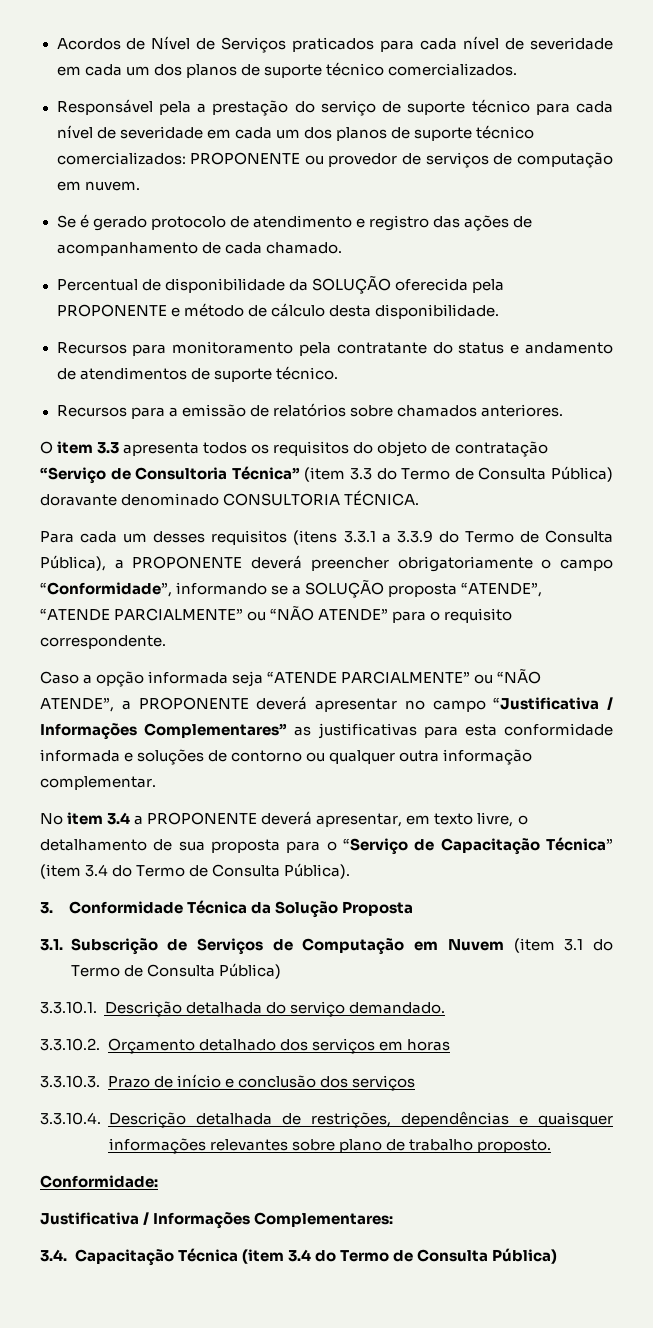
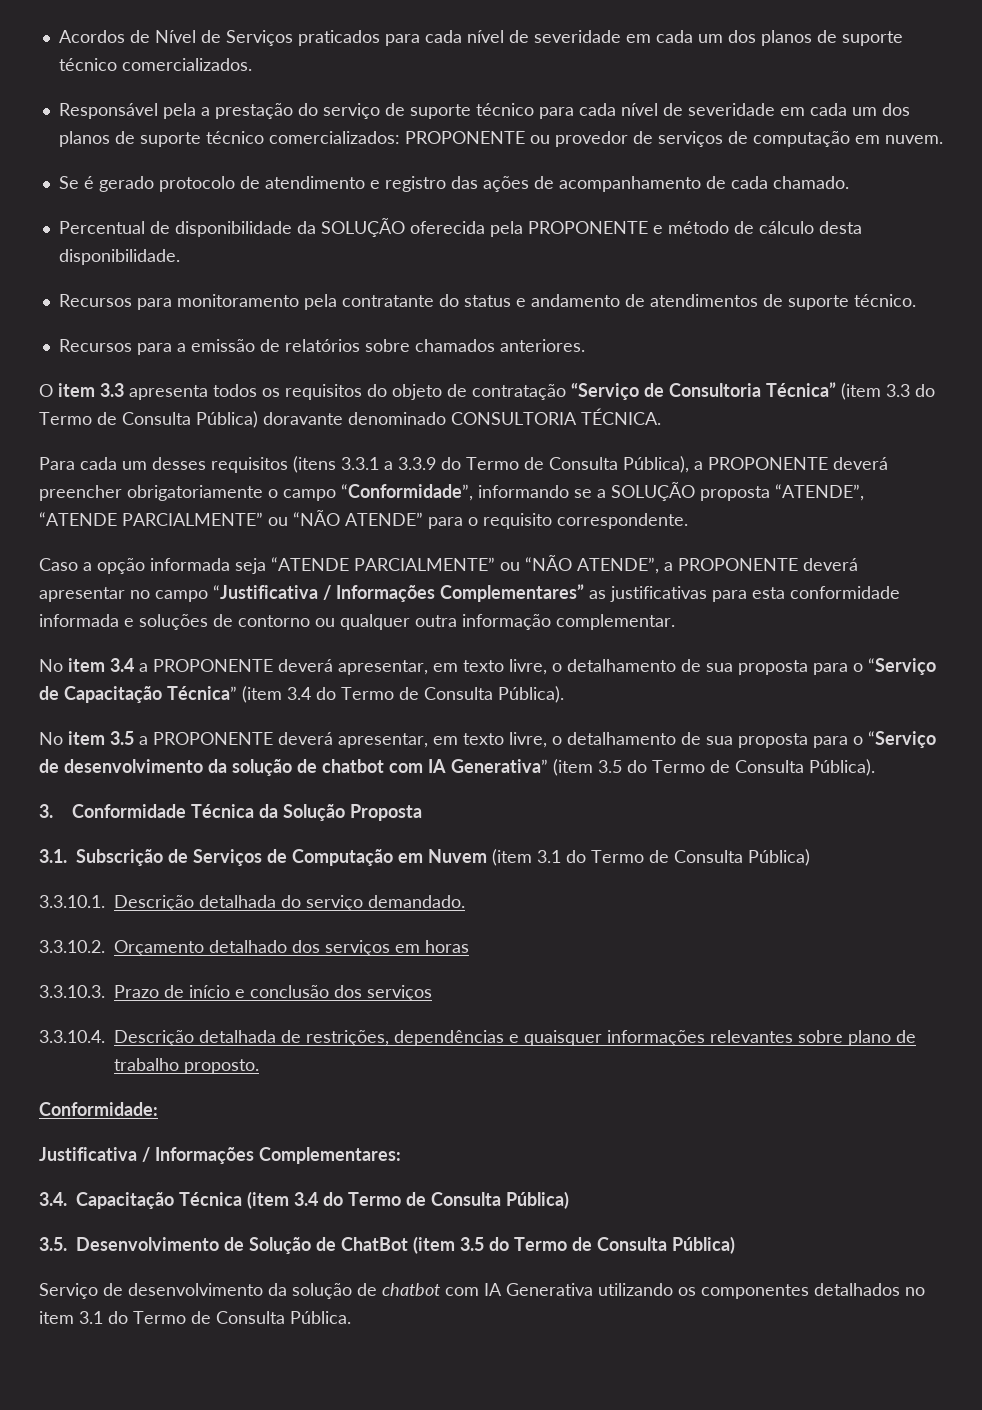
(351, 871) none -> [39,731,936,748] [39,759,875,776] // No item 3.5 a PROPONENTE deverá apresentar, em texto livre, o detalhamento de sua proposta para o “Serviço de desenvolvimento da solução de chatbot com IA Generativa” (item 3.5 do Termo de Consulta Pública).
(557, 1256) none -> [39,1236,735,1254] [39,1283,925,1299] [39,1311,351,1324] // 3.5. Desenvolvimento de Solução de ChatBot (item 3.5 do Termo de Consulta Pública) // Serviço de desenvolvimento da solução de chatbot com IA Generativa utilizando os componentes detalhados no item 3.1 do Termo de Consulta Pública.

